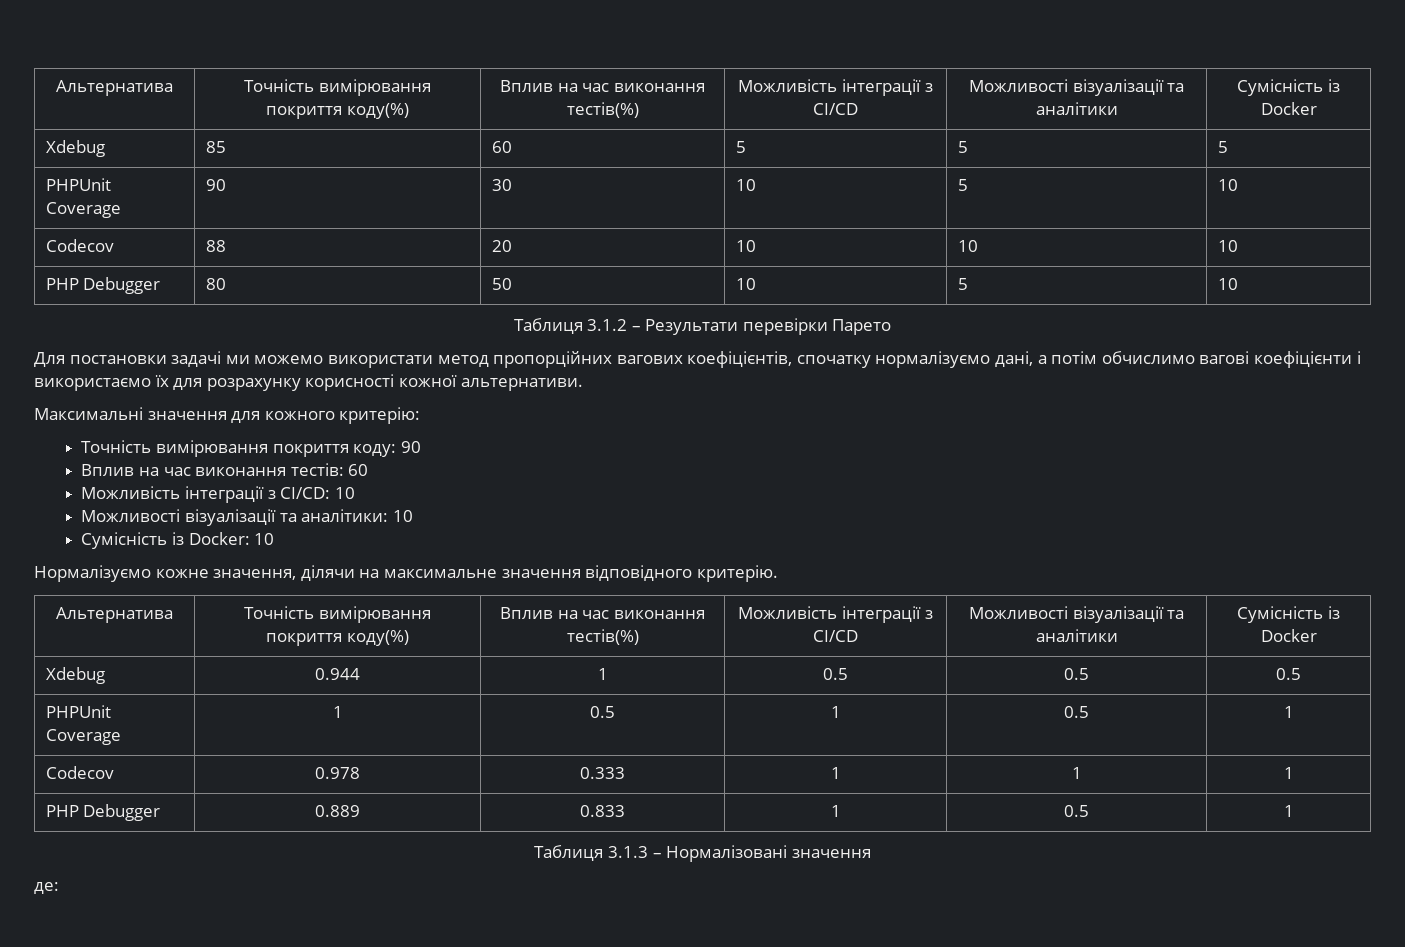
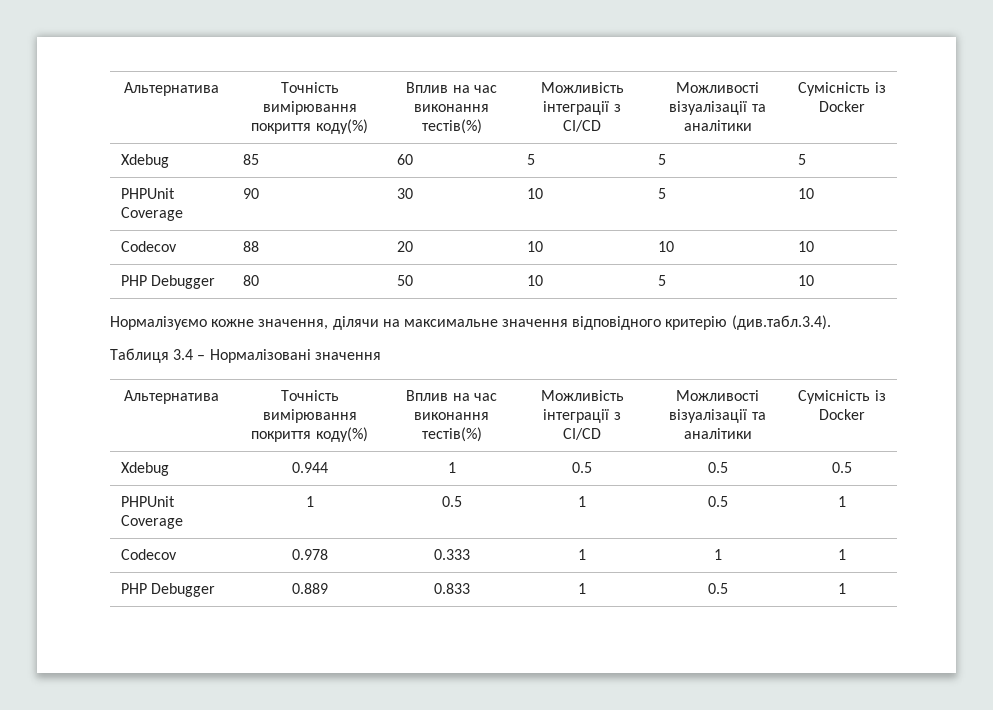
[513,318,892,335] [34,351,1361,368] [34,374,583,391] [34,407,421,424] [81,440,421,457] [81,463,369,476] [81,486,355,503] [81,509,413,526] [81,532,275,549] // Таблиця 3.1.2 – Результати перевірки Парето // Для постановки задачі ми можемо використати метод пропорційних вагових коефіцієнтів, спочатку нормалізуємо дані, а потім обчислимо вагові коефіцієнти і використаємо їх для розрахунку корисності кожної альтернативи. // Максимальні значення для кожного критерію: // Точність вимірювання покриття коду: 90 // Вплив на час виконання тестів: 60 // Можливість інтеграції з CI/CD: 10 // Можливості візуалізації та аналітики: 10 // Сумісність із Docker: 10 -> (814, 280) none
[696,565,778,582] критерію. -> [665,315,831,330] [110,348,381,363] критерію (див.табл.3.4). // Таблиця 3.4 – Нормалізовані значення
[534,845,871,862] [34,882,59,894] // Таблиця 3.1.3 – Нормалізовані значення // де: -> (846, 588) none

